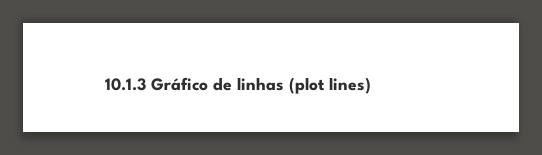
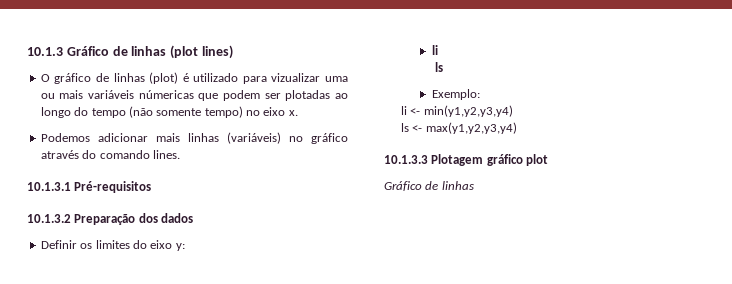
(371, 85) none -> [40,72,348,84] [40,90,348,101] [40,106,298,118] [40,132,348,144] [40,150,180,159] [27,181,152,193] [27,213,194,225] [40,240,185,251] [431,45,438,55] [434,62,443,72] [431,89,480,100] [400,105,513,117] [400,122,517,134] [384,154,549,166] [384,181,474,191] // O gráfico de linhas (plot) é utilizado para vizualizar uma ou mais variáveis númericas que podem ser plotadas ao longo do tempo (não somente tempo) no eixo x. // Podemos adicionar mais linhas (variáveis) no gráfico através do comando lines. // 10.1.3.1 Pré-requisitos // 10.1.3.2 Preparação dos dados // Definir os limites do eixo y: // li // ls // Exemplo: // li <- min(y1,y2,y3,y4) // ls <- max(y1,y2,y3,y4) // 10.1.3.3 Plotagem gráfico plot // Gráfico de linhas

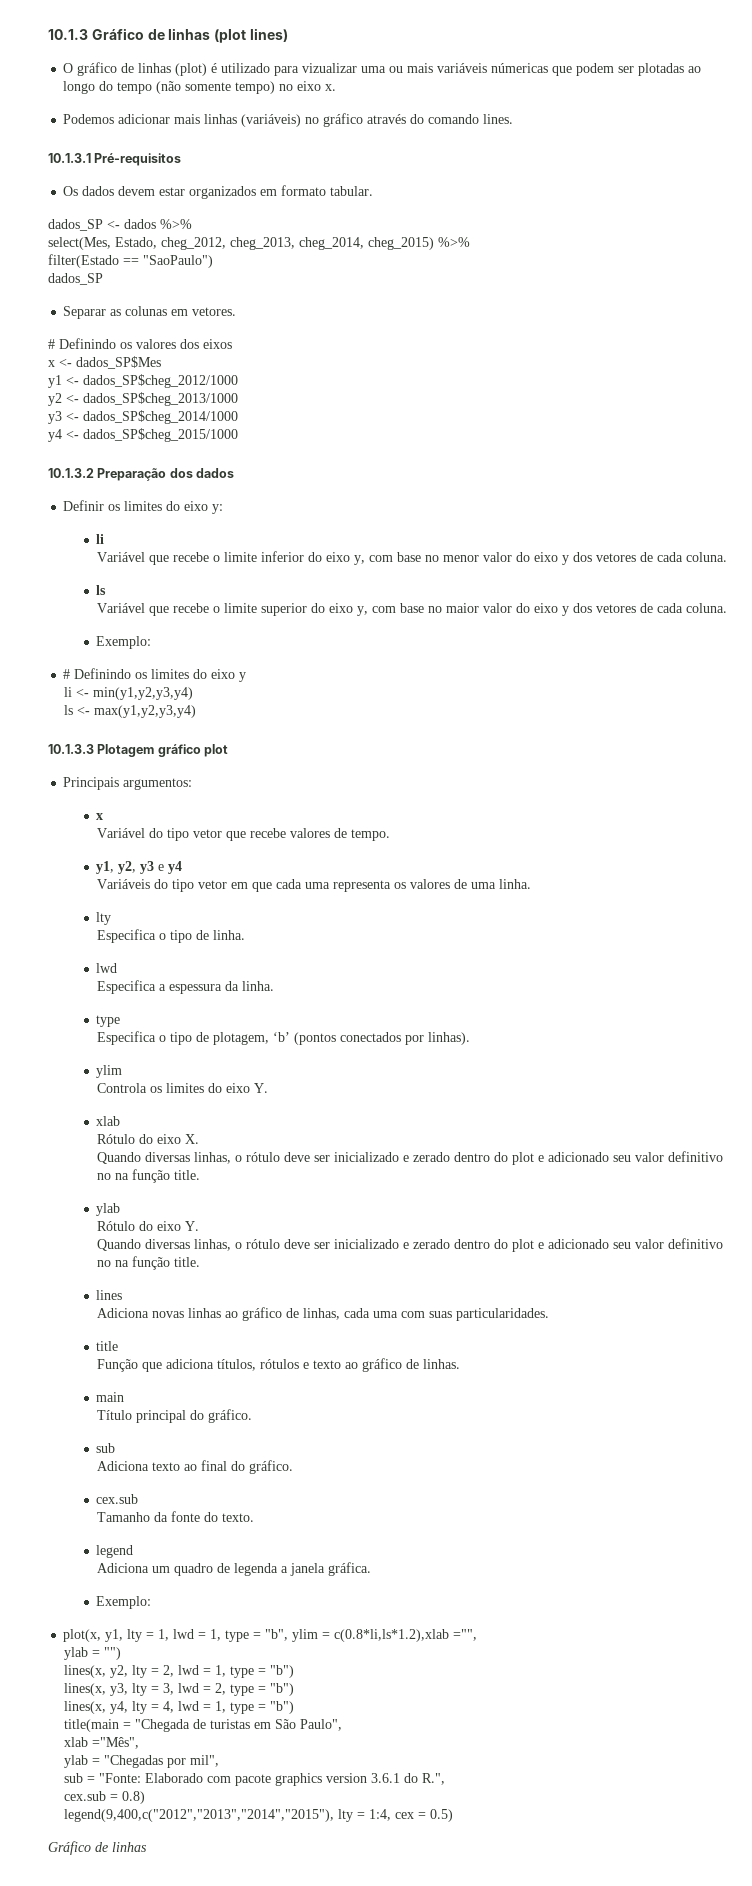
(152, 187) none -> [63,185,374,199] [48,219,192,231] [48,237,470,250] [48,254,213,268] [48,273,103,285] [63,306,237,319] [48,338,232,349] [48,356,161,369] [48,374,238,388] [48,392,238,406] [48,410,238,424] [48,428,238,442] // Os dados devem estar organizados em formato tabular. // dados_SP <- dados %>% // select(Mes, Estado, cheg_2012, cheg_2013, cheg_2014, cheg_2015) %>% // filter(Estado == "SaoPaulo") // dados_SP // Separar as colunas em vetores. // # Definindo os valores dos eixos // x <- dados_SP$Mes // y1 <- dados_SP$cheg_2012/1000 // y2 <- dados_SP$cheg_2013/1000 // y3 <- dados_SP$cheg_2014/1000 // y4 <- dados_SP$cheg_2015/1000
[434,62,443,72] [431,89,480,100] ls // Exemplo: -> [97,551,728,565] [96,585,107,595] [97,603,728,616] [96,636,152,649] [63,668,247,682] Variável que recebe o limite inferior do eixo y, com base no menor valor do eixo y dos vetores de cada coluna. // ls // Variável que recebe o limite superior do eixo y, com base no maior valor do eixo y dos vetores de cada coluna. // Exemplo: // # Definindo os limites do eixo y
(549, 160) none -> [63,777,193,790] [96,813,104,820] [97,828,391,841] [96,861,183,874] [97,879,532,892] [96,912,112,925] [97,929,246,943] [96,963,118,973] [97,980,275,994] [96,1015,121,1027] [97,1031,471,1045] [96,1065,123,1078] [97,1083,269,1093] [96,1116,121,1126] [97,1134,200,1144] [97,1151,724,1165] [97,1169,201,1183] [96,1203,121,1216] [97,1221,200,1231] [97,1238,724,1252] [97,1256,201,1270] [96,1290,123,1300] [97,1307,550,1321] [96,1341,119,1351] [97,1358,461,1372] [96,1392,125,1402] [97,1409,253,1423] [96,1443,116,1453] [97,1460,294,1474] [96,1494,139,1504] [97,1511,255,1522] [96,1545,134,1558] [97,1562,372,1576] [96,1596,152,1609] [63,1629,478,1642] [64,1647,122,1660] [64,1665,295,1678] [64,1683,295,1696] [64,1701,295,1714] [64,1719,343,1732] [64,1737,140,1749] [64,1755,220,1768] [64,1773,446,1786] [64,1791,146,1804] [64,1809,454,1822] // Principais argumentos: // x // Variável do tipo vetor que recebe valores de tempo. // y1, y2, y3 e y4 // Variáveis do tipo vetor em que cada uma representa os valores de uma linha. // lty // Especifica o tipo de linha. // lwd // Especifica a espessura da linha. // type // Especifica o tipo de plotagem, ‘b’ (pontos conectados por linhas). // ylim // Controla os limites do eixo Y. // xlab // Rótulo do eixo X. // Quando diversas linhas, o rótulo deve ser inicializado e zerado dentro do plot e adicionado seu valor definitivo no na função title. // ylab // Rótulo do eixo Y. // Quando diversas linhas, o rótulo deve ser inicializado e zerado dentro do plot e adicionado seu valor definitivo no na função title. // lines // Adiciona novas linhas ao gráfico de linhas, cada uma com suas particularidades. // title // Função que adiciona títulos, rótulos e texto ao gráfico de linhas. // main // Título principal do gráfico. // sub // Adiciona texto ao final do gráfico. // cex.sub // Tamanho da fonte do texto. // legend // Adiciona um quadro de legenda a janela gráfica. // Exemplo: // plot(x, y1, lty = 1, lwd = 1, type = "b", ylim = c(0.8*li,ls*1.2),xlab ="", // ylab = "") // lines(x, y2, lty = 2, lwd = 1, type = "b") // lines(x, y3, lty = 3, lwd = 2, type = "b") // lines(x, y4, lty = 4, lwd = 1, type = "b") // title(main = "Chegada de turistas em São Paulo", // xlab ="Mês", // ylab = "Chegadas por mil", // sub = "Fonte: Elaborado com pacote graphics version 3.6.1 do R.", // cex.sub = 0.8) // legend(9,400,c("2012","2013","2014","2015"), lty = 1:4, cex = 0.5)

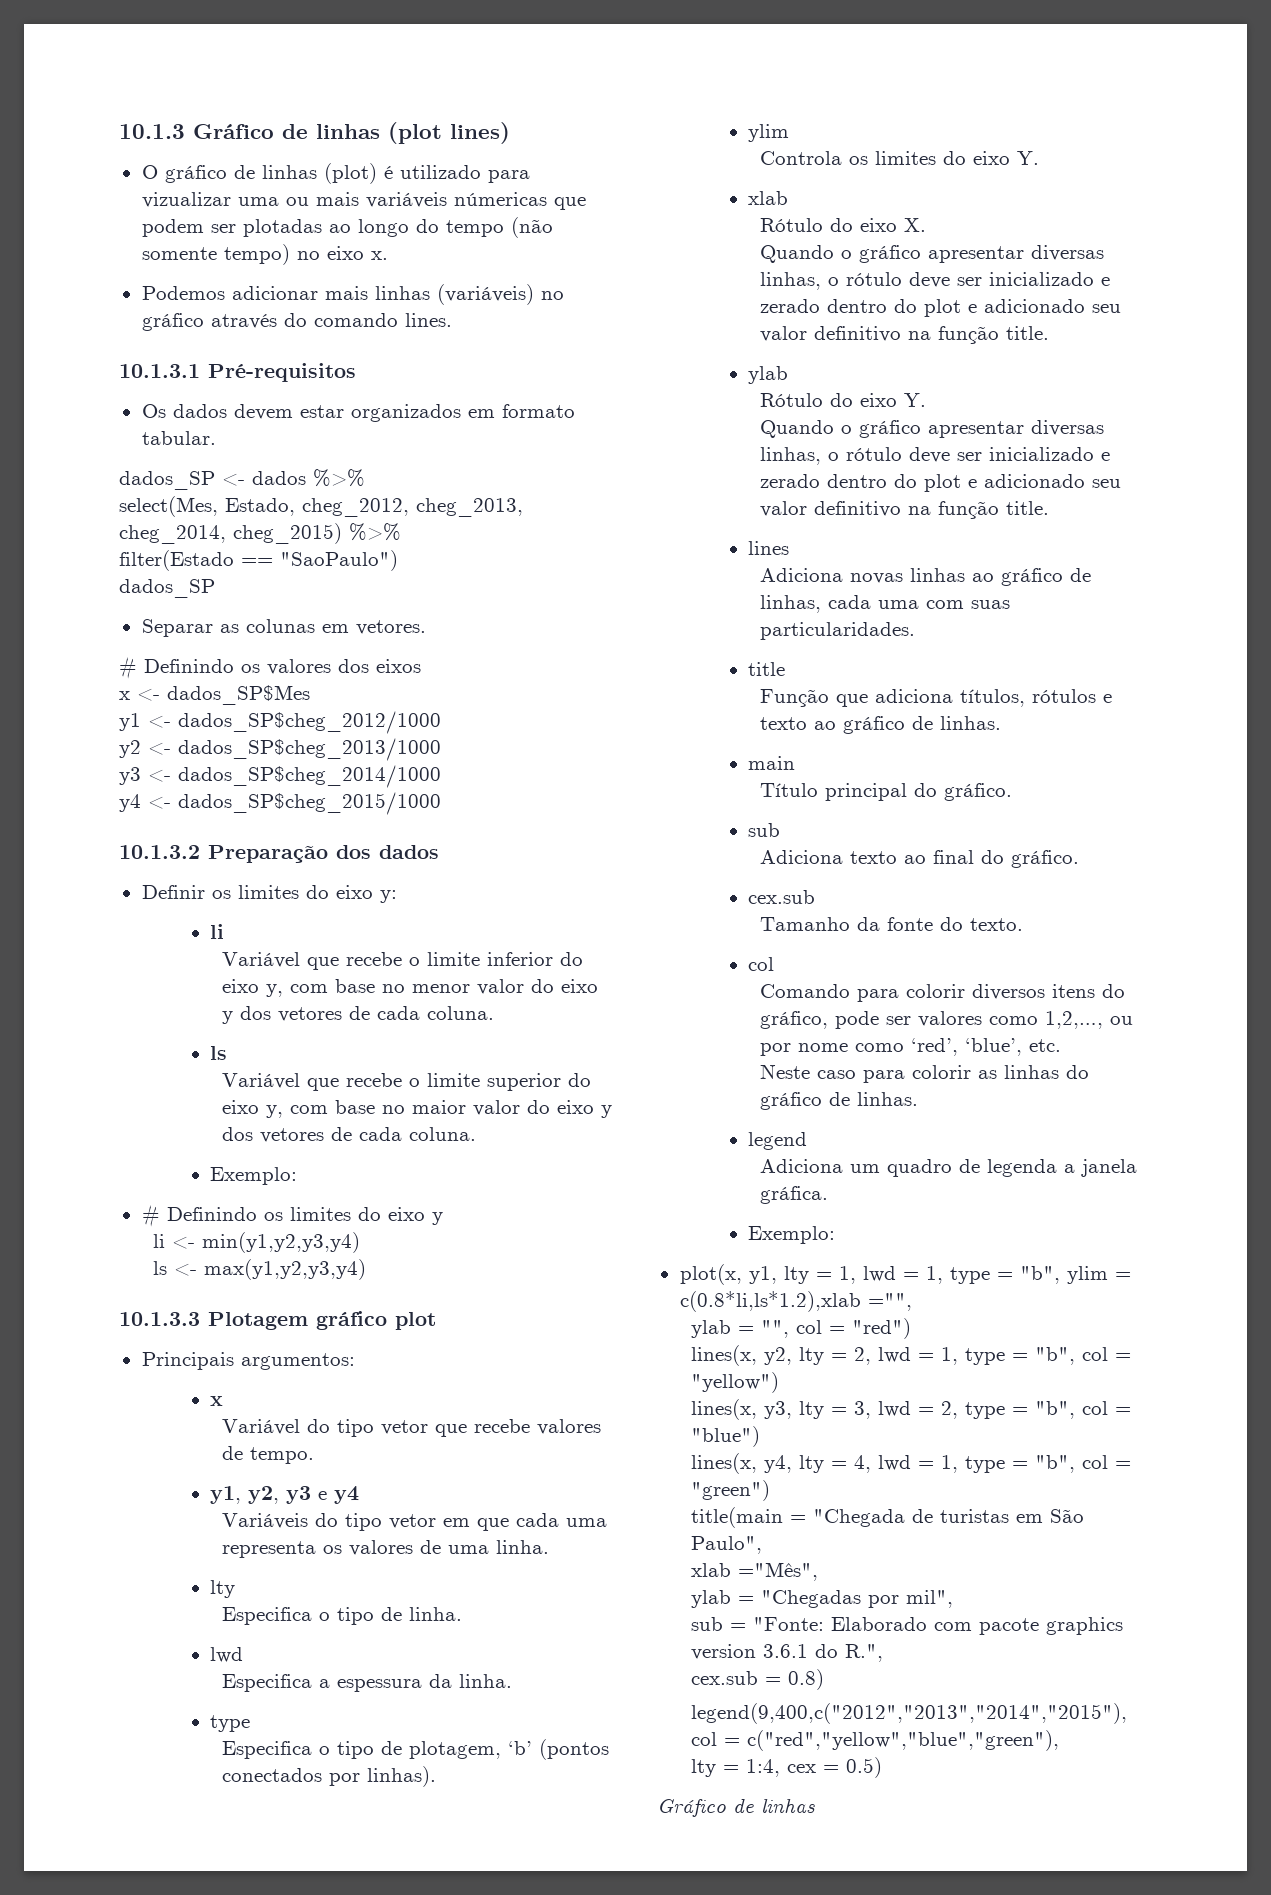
(142, 1158) none -> [841,245,1025,263] o gráfico apresentar
[97,1173,112,1180] no -> (902, 334) none
(142, 1245) none -> [841,420,1025,438] o gráfico apresentar
[97,1260,112,1267] no -> (902, 509) none
(255, 1517) none -> [748,957,775,971] [760,984,1126,1002] [760,1011,1134,1029] [760,1038,1062,1056] [760,1064,1090,1083] [760,1092,919,1110] // col // Comando para colorir diversos itens do gráfico, pode ser valores como 1,2,…, ou por nome como ‘red’, ‘blue’, etc. // Neste caso para colorir as linhas do gráfico de linhas.
[104,1647,122,1660] "") -> [761,1318,912,1339] "", col = "red")
[270,1665,295,1678] "b") -> [1035,1347,1132,1365] [691,1372,780,1393] "b", col = "yellow")
[270,1683,295,1696] "b") -> [1035,1401,1132,1419] [691,1426,761,1447] "b", col = "blue")
[270,1701,295,1714] "b") -> [1035,1455,1132,1473] [691,1480,771,1501] "b", col = "green")
(335, 1815) none -> [691,1730,1060,1751] col = c("red","yellow","blue","green"), //

